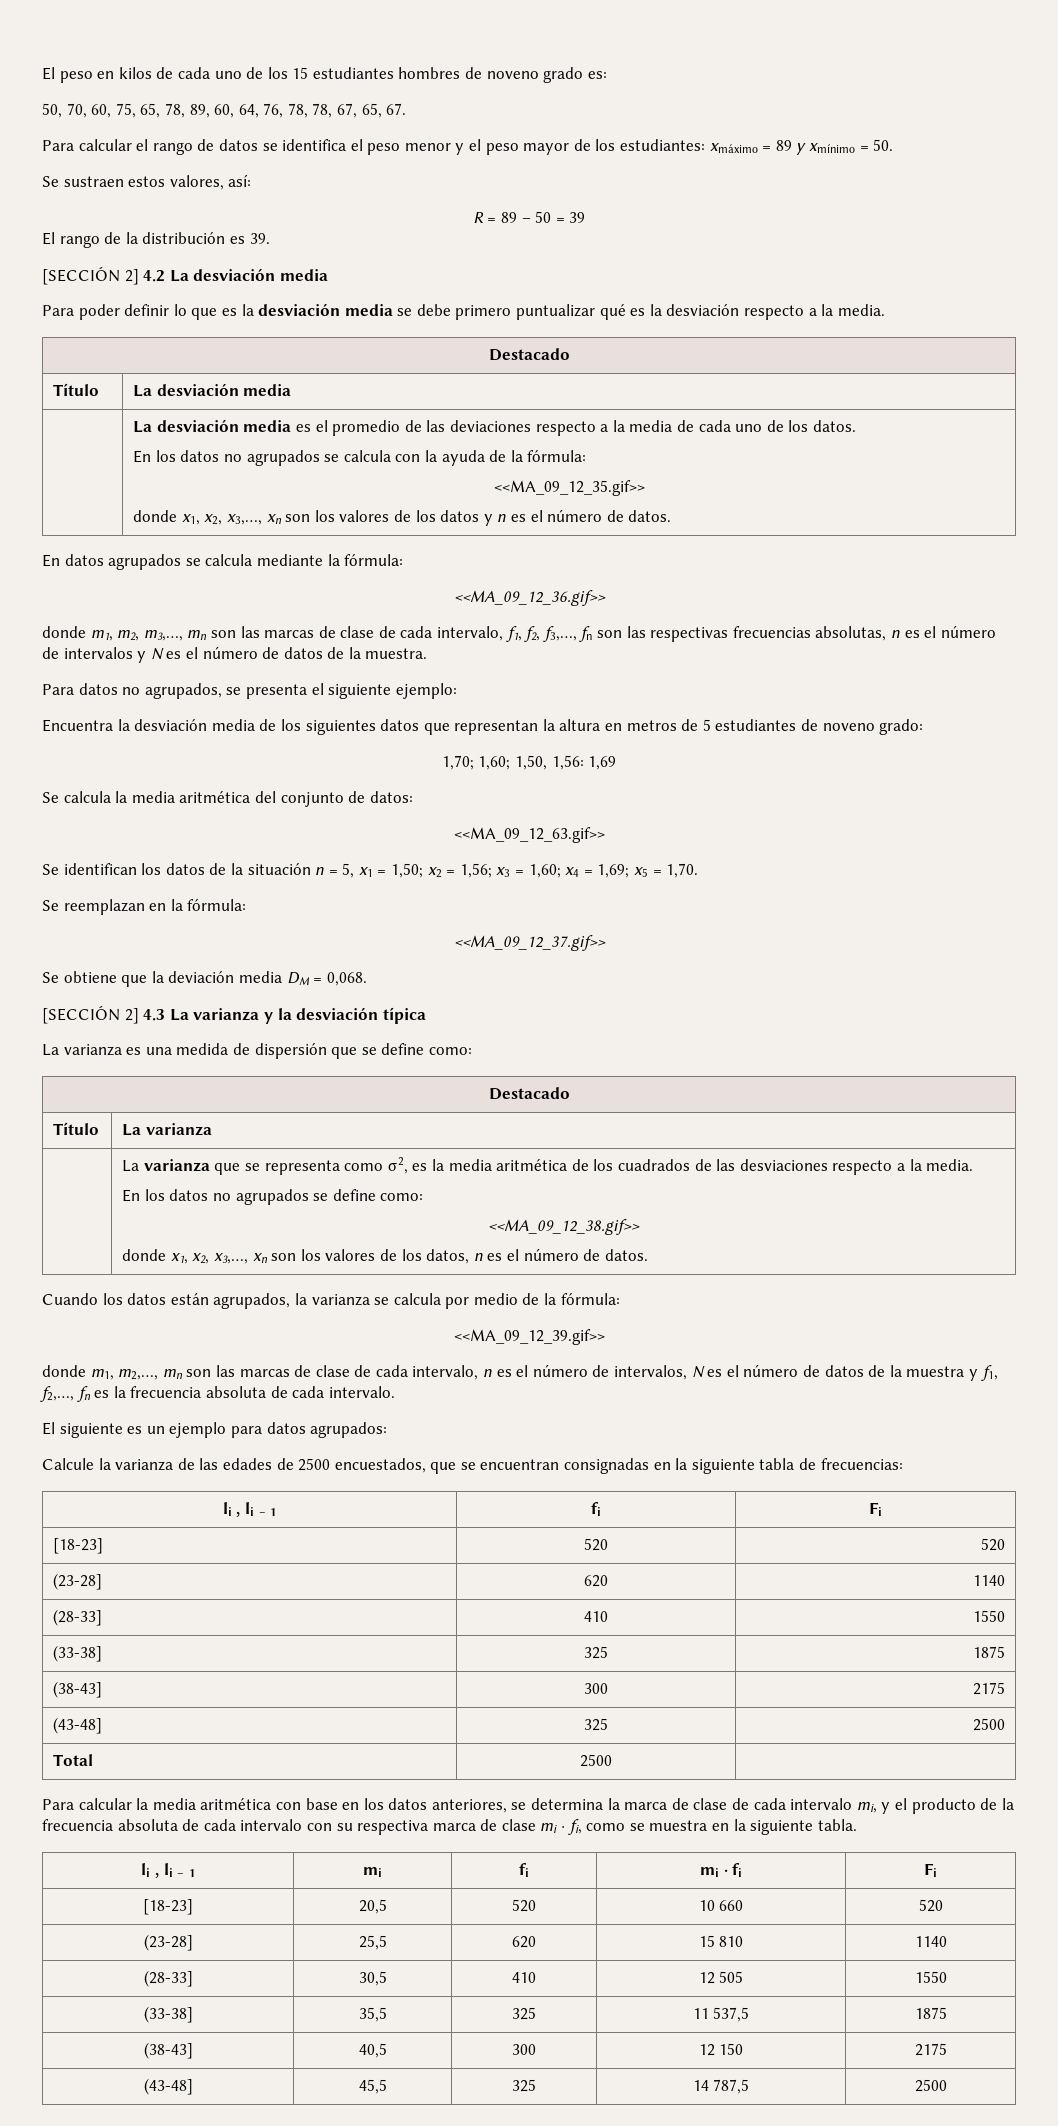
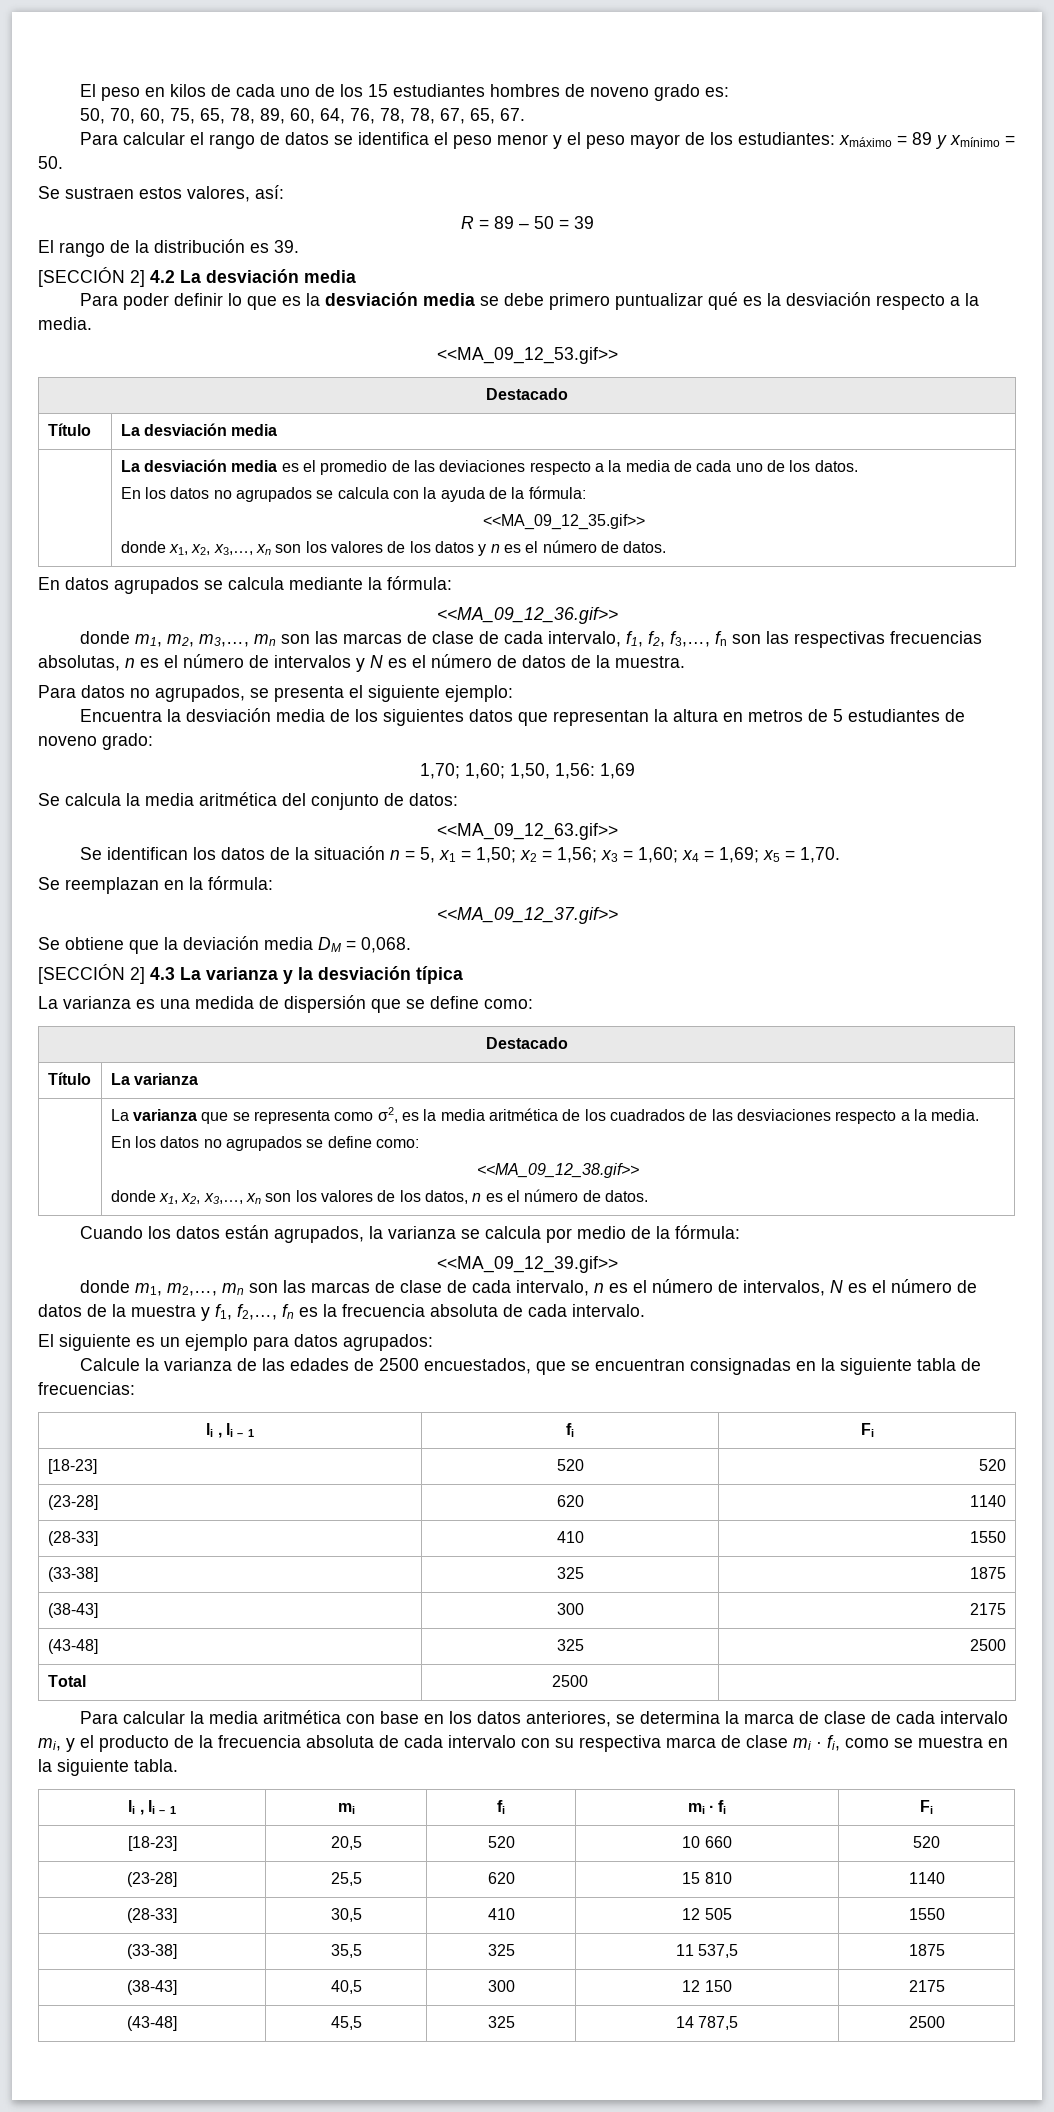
(885, 310) none -> [436,347,618,364] // <<MA_09_12_53.gif>>

